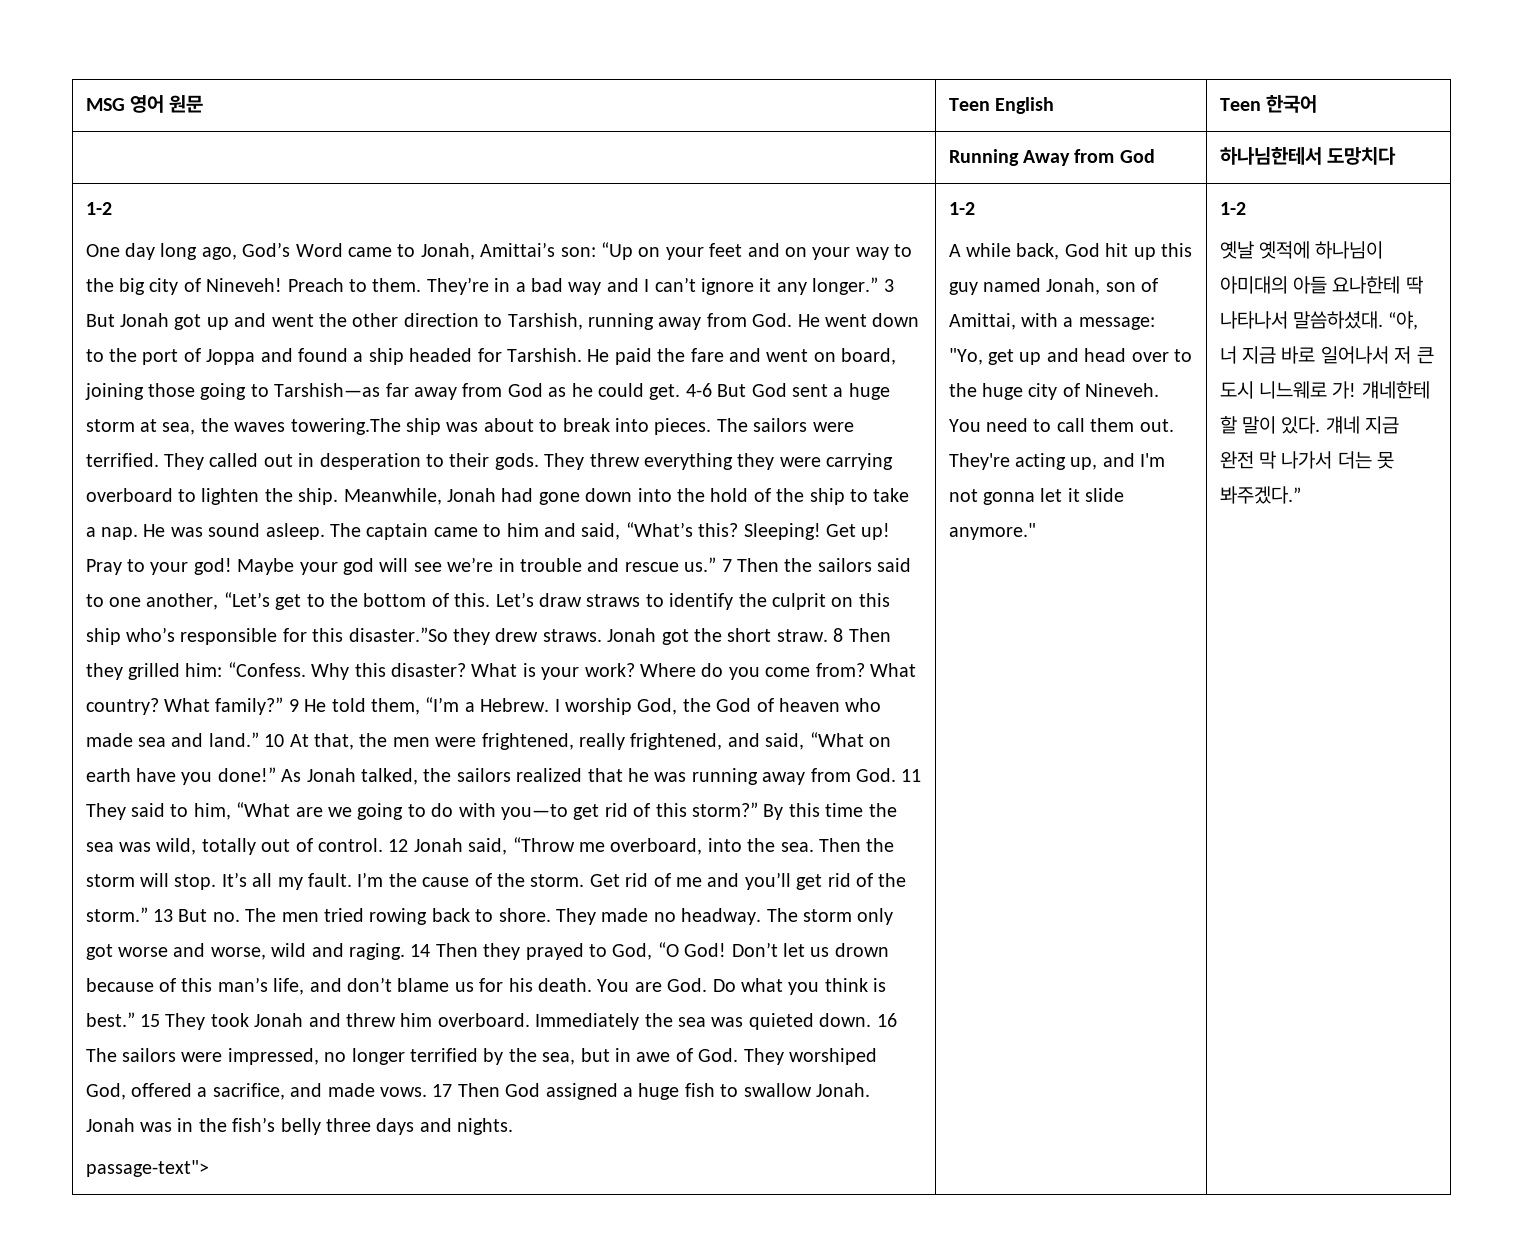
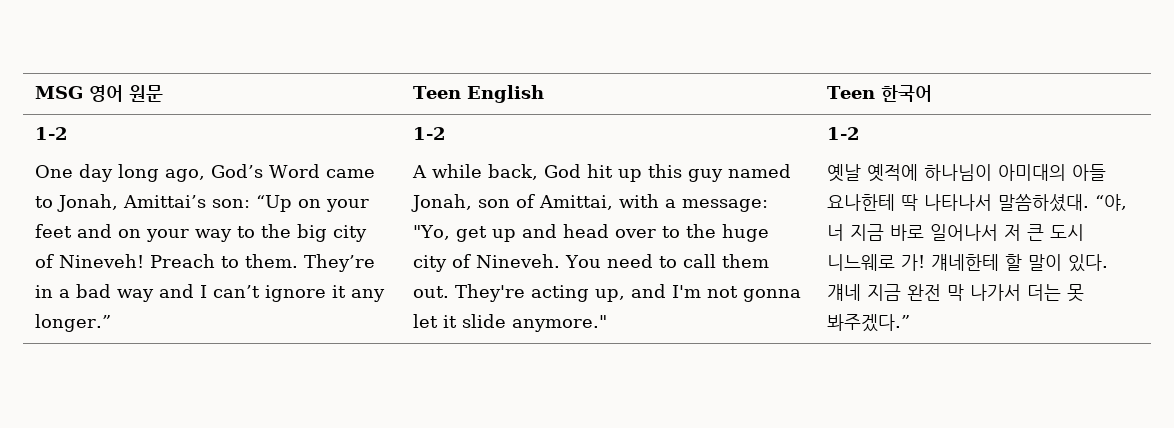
[948,149,1155,166] [1219,147,1397,165] // | Running Away from God | 하나님한테서 도망치다 -> (933, 93) none
[883,279,894,292] [85,313,920,330] [85,348,897,365] [84,383,890,400] [85,418,854,435] [85,453,894,470] [85,488,910,505] [85,522,891,540] [85,557,912,575] [85,592,890,610] [85,627,891,645] [85,662,917,680] [85,697,882,715] [85,732,892,750] [85,767,922,785] [85,802,897,820] [85,837,895,855] [85,872,907,890] [85,907,894,925] [85,942,889,960] [85,977,887,995] [85,1012,897,1030] [85,1048,878,1065] [85,1083,871,1100] [85,1117,514,1135] [85,1160,209,1177] 3 But Jonah got up and went the other direction to Tarshish, running away from God. He went down to the port of Joppa and found a ship headed for Tarshish. He paid the fare and went on board, joining those going to Tarshish—as far away from God as he could get. 4-6 But God sent a huge storm at sea, the waves towering.The ship was about to break into pieces. The sailors were terrified. They called out in desperation to their gods. They threw everything they were carrying overboard to lighten the ship. Meanwhile, Jonah had gone down into the hold of the ship to take a nap. He was sound asleep. The captain came to him and said, “What’s this? Sleeping! Get up! Pray to your god! Maybe your god will see we’re in trouble and rescue us.” 7 Then the sailors said to one another, “Let’s get to the bottom of this. Let’s draw straws to identify the culprit on this ship who’s responsible for this disaster.”So they drew straws. Jonah got the short straw. 8 Then they grilled him: “Confess. Why this disaster? What is your work? Where do you come from? What country? What family?” 9 He told them, “I’m a Hebrew. I worship God, the God of heaven who made sea and land.” 10 At that, the men were frightened, really frightened, and said, “What on earth have you done!” As Jonah talked, the sailors realized that he was running away from God. 11 They said to him, “What are we going to do with you—to get rid of this storm?” By this time the sea was wild, totally out of control. 12 Jonah said, “Throw me overboard, into the sea. Then the storm will stop. It’s all my fault. I’m the cause of the storm. Get rid of me and you’ll get rid of the storm.” 13 But no. The men tried rowing back to shore. They made no headway. The storm only got worse and worse, wild and raging. 14 Then they prayed to God, “O God! Don’t let us drown because of this man’s life, and don’t blame us for his death. You are God. Do what you think is best.” 15 They took Jonah and threw him overboard. Immediately the sea was quieted down. 16 The sailors were impressed, no longer terrified by the sea, but in awe of God. They worshiped God, offered a sacrifice, and made vows. 17 Then God assigned a huge fish to swallow Jonah. Jonah was in the fish’s belly three days and nights. // passage-text"> -> (112, 323) none

